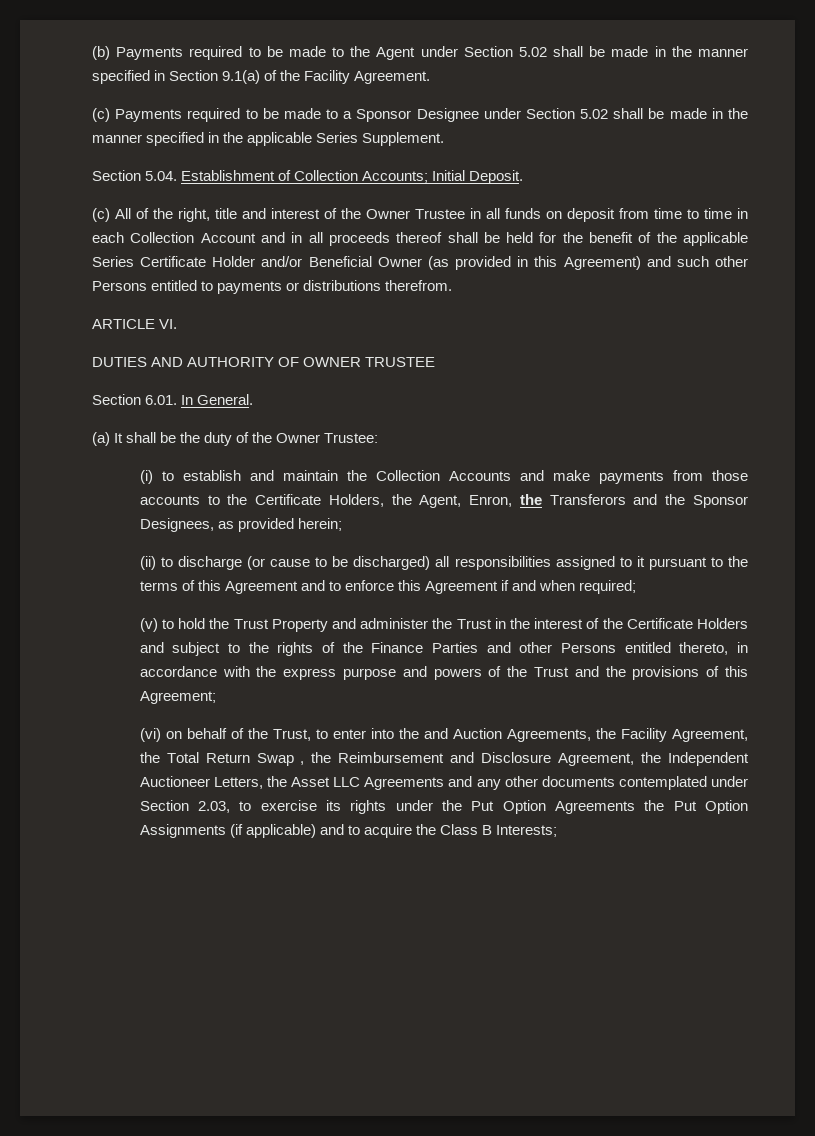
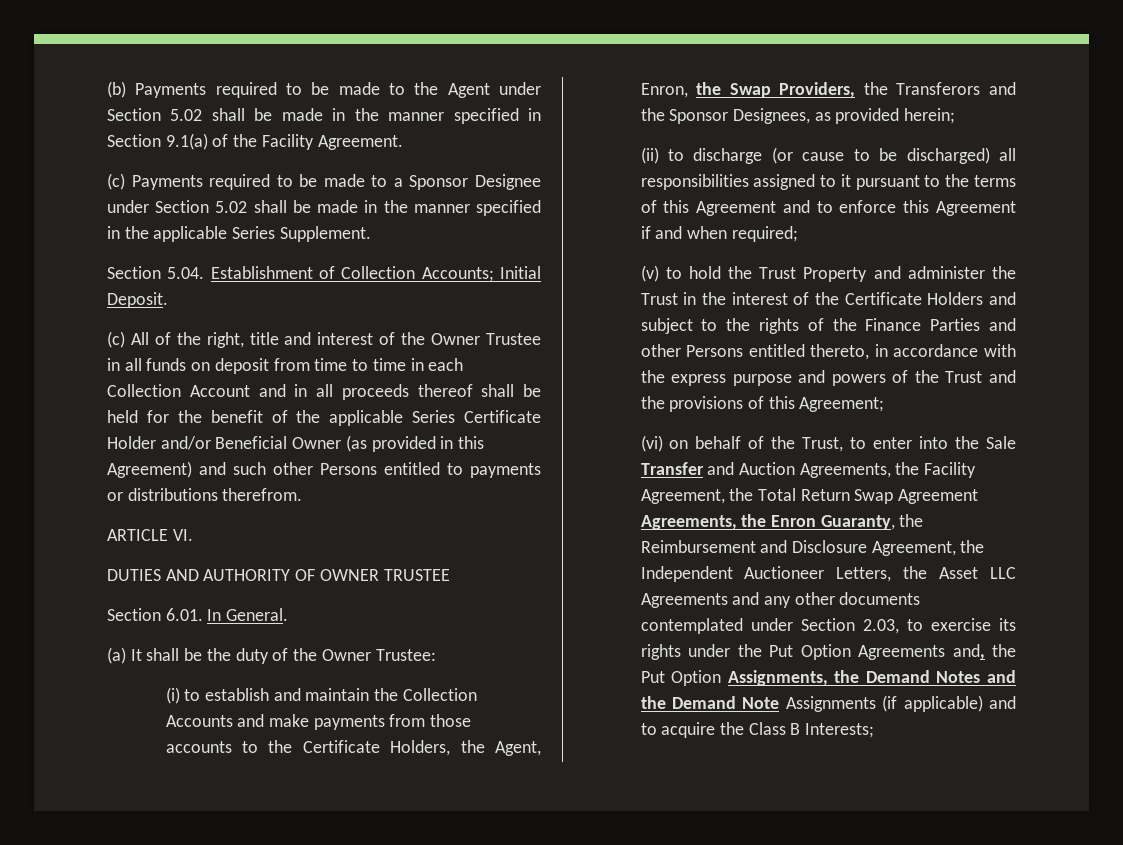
(542, 499) none -> [729,82,888,98] Swap Providers, the
(419, 733) none -> [985,436,1016,449] [640,462,704,475] Sale Transfer
[300,761,305,765] , -> [898,489,979,504] [640,514,895,530] Agreement Agreements, the Enron Guaranty,
[644,800,748,814] the Put Option -> [952,644,1016,660] [640,670,1016,686] [640,696,780,709] and, the Put Option Assignments, the Demand Notes and the Demand Note

